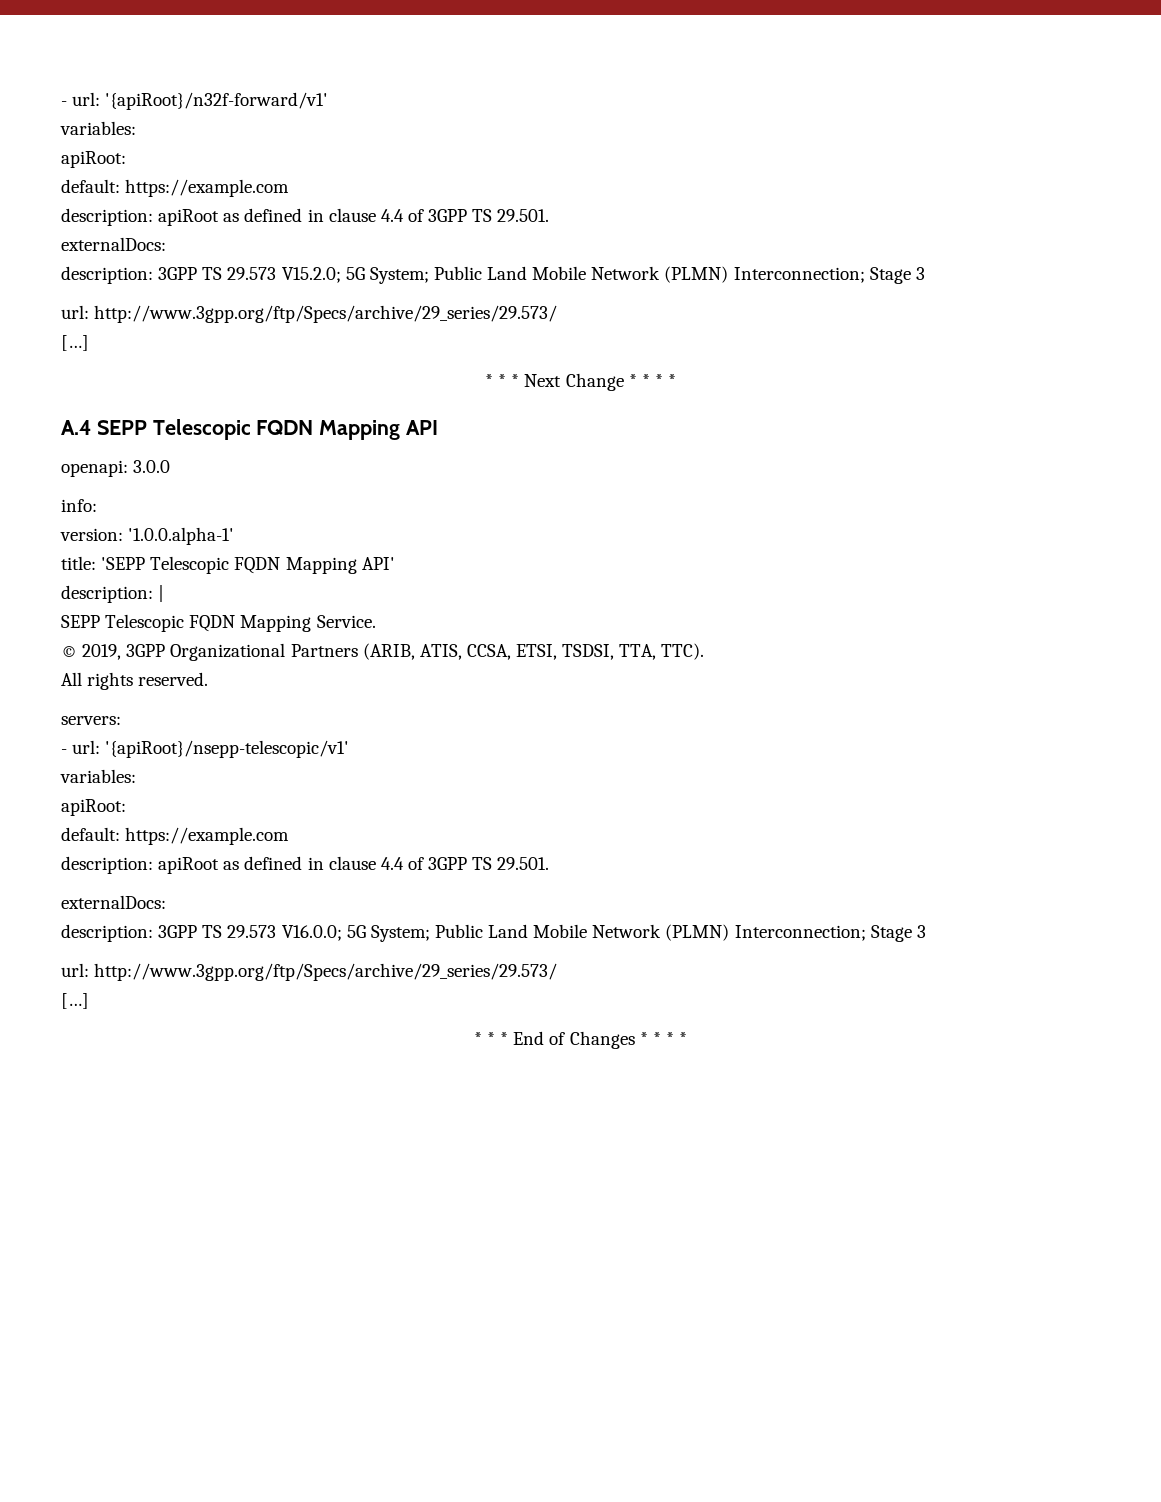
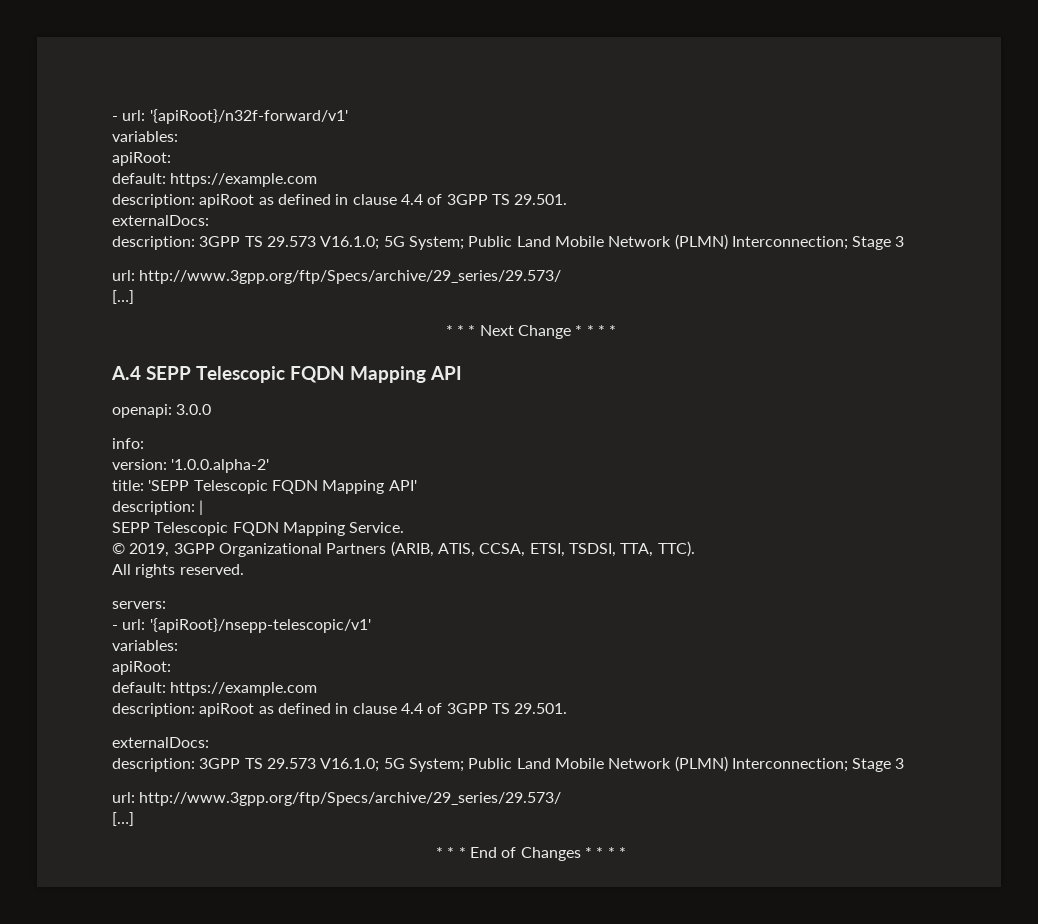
[281,267,341,283] V15.2.0; -> [320,236,380,250] V16.1.0;
[128,527,235,545] '1.0.0.alpha-1' -> [171,459,270,473] '1.0.0.alpha-2'
[281,925,342,941] V16.0.0; -> [320,758,380,772] V16.1.0;

